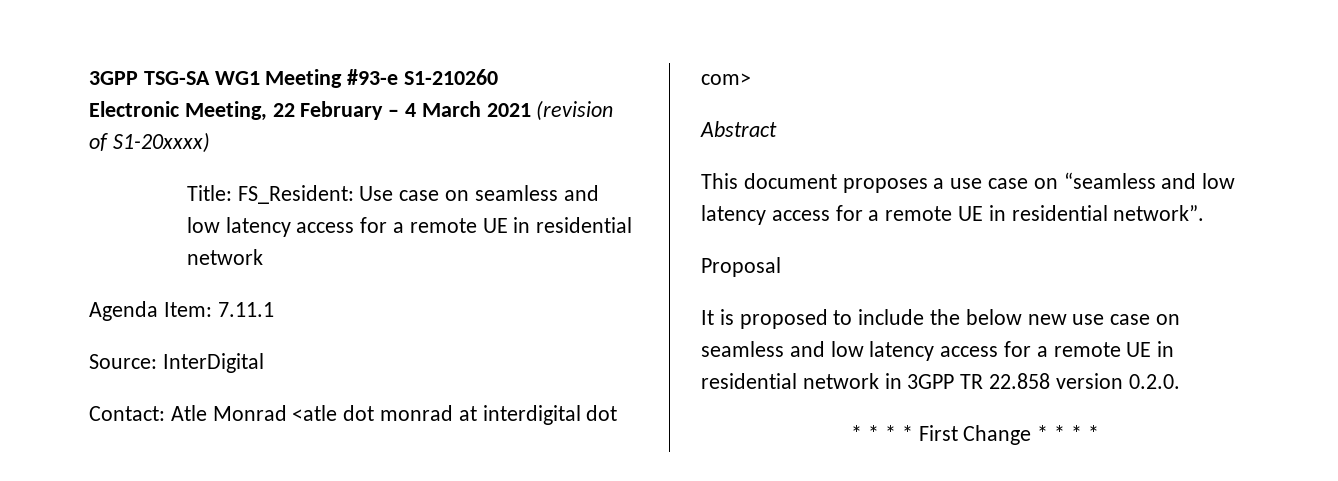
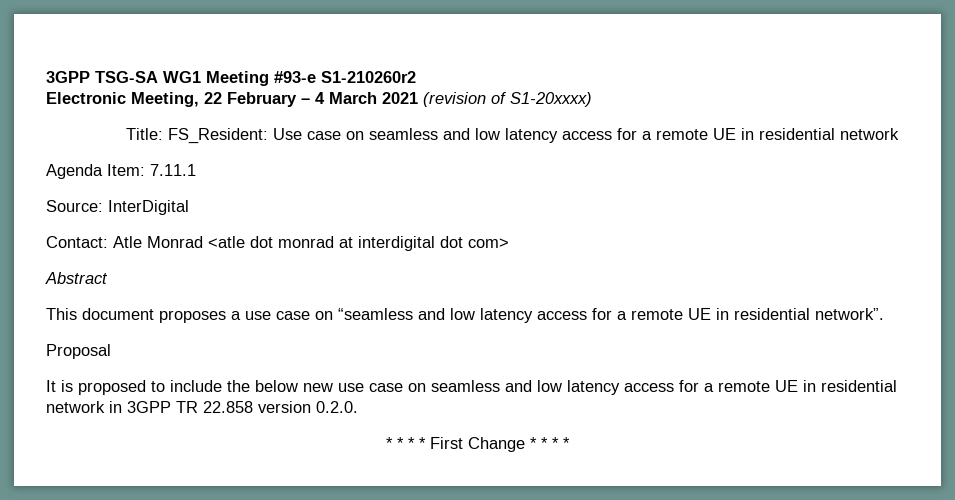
[404,69,499,85] S1-210260 -> [321,71,416,83] S1-210260r2

